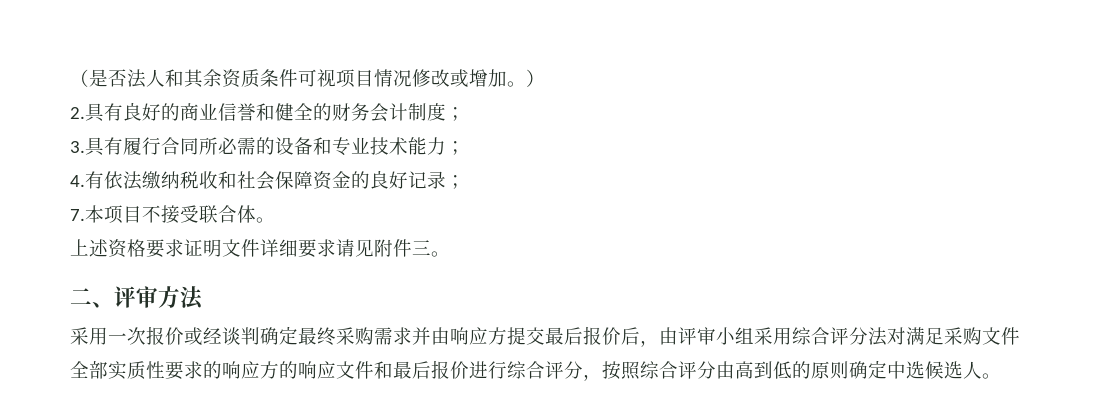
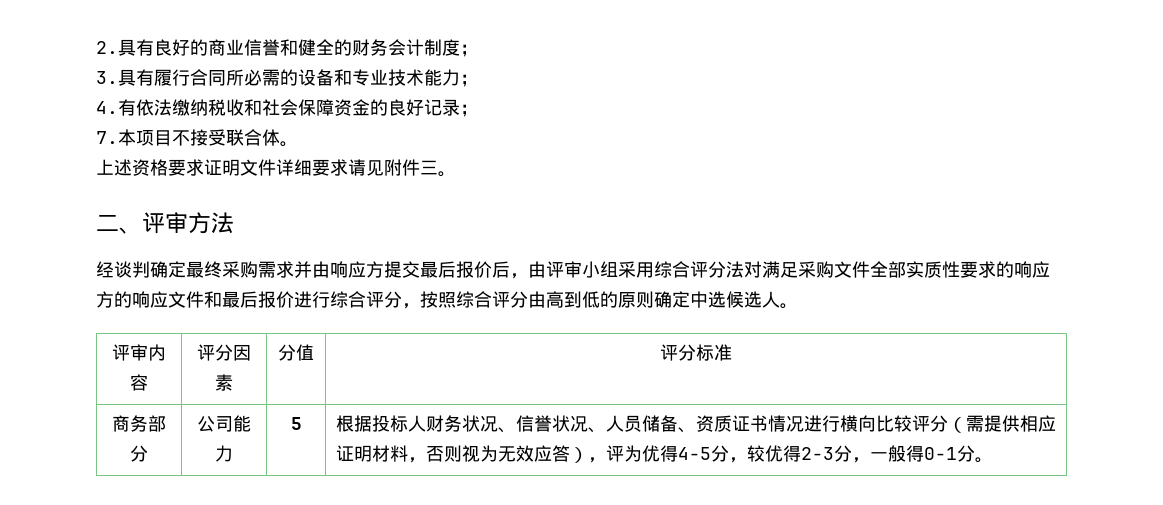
[70,69,545,88] （是否法人和其余资质条件可视项目情况修改或增加。） // -> (96, 47) none
[70,326,203,345] 采用一次报价或 -> (234, 223) none
(1001, 376) none -> [112,344,166,361] [130,374,148,391] [197,344,251,361] [215,374,233,391] [278,344,314,361] [660,344,732,361] [112,415,166,432] [130,445,148,462] [197,415,251,432] [215,445,233,462] [290,417,302,430] [335,415,1056,433] [335,445,993,463] // 评审内容 | 评分因素 | 分值 | 评分标准 // 商务部分 | 公司能力 | 5 | 根据投标人财务状况、信誉状况、人员储备、资质证书情况进行横向比较评分（需提供相应证明材料，否则视为无效应答），评为优得4-5分，较优得2-3分，一般得0-1分。

